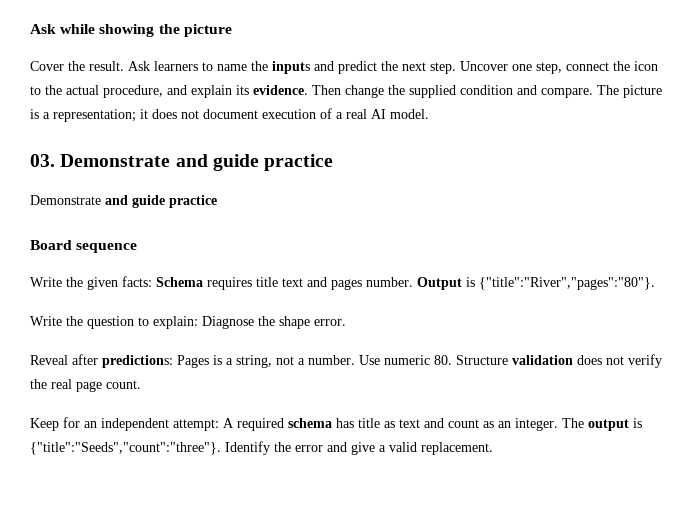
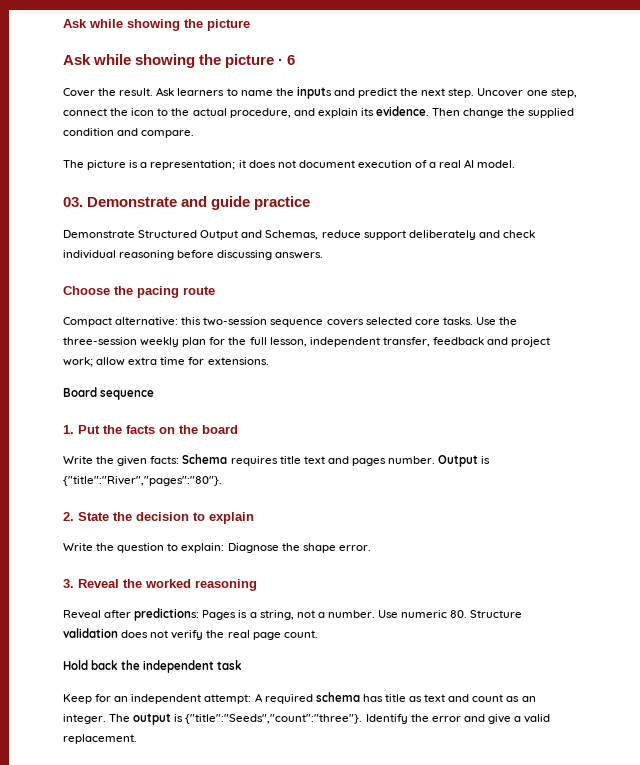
[30,24,232,37] Ask while showing the picture -> [63,19,250,31] [63,54,296,68] Ask while showing the picture // Ask while showing the picture · 6
(593, 93) none -> (195, 134) //
[105,195,217,208] [30,240,138,253] and guide practice // Board sequence -> [138,230,535,240] [63,250,324,260] [63,286,215,298] [63,317,518,327] [63,337,551,347] [63,357,269,367] [63,387,155,400] [63,425,238,434] Structured Output and Schemas, reduce support deliberately and check individual reasoning before discussing answers. // Choose the pacing route // Compact alternative: this two-session sequence covers selected core tasks. Use the three-session weekly plan for the full lesson, independent transfer, feedback and project work; allow extra time for extensions. // Board sequence // 1. Put the facts on the board
(655, 283) none -> [63,512,254,524] // 2. State the decision to explain
(346, 322) none -> [63,579,257,591] // 3. Reveal the worked reasoning
(141, 384) none -> [63,660,243,673] // Hold back the independent task

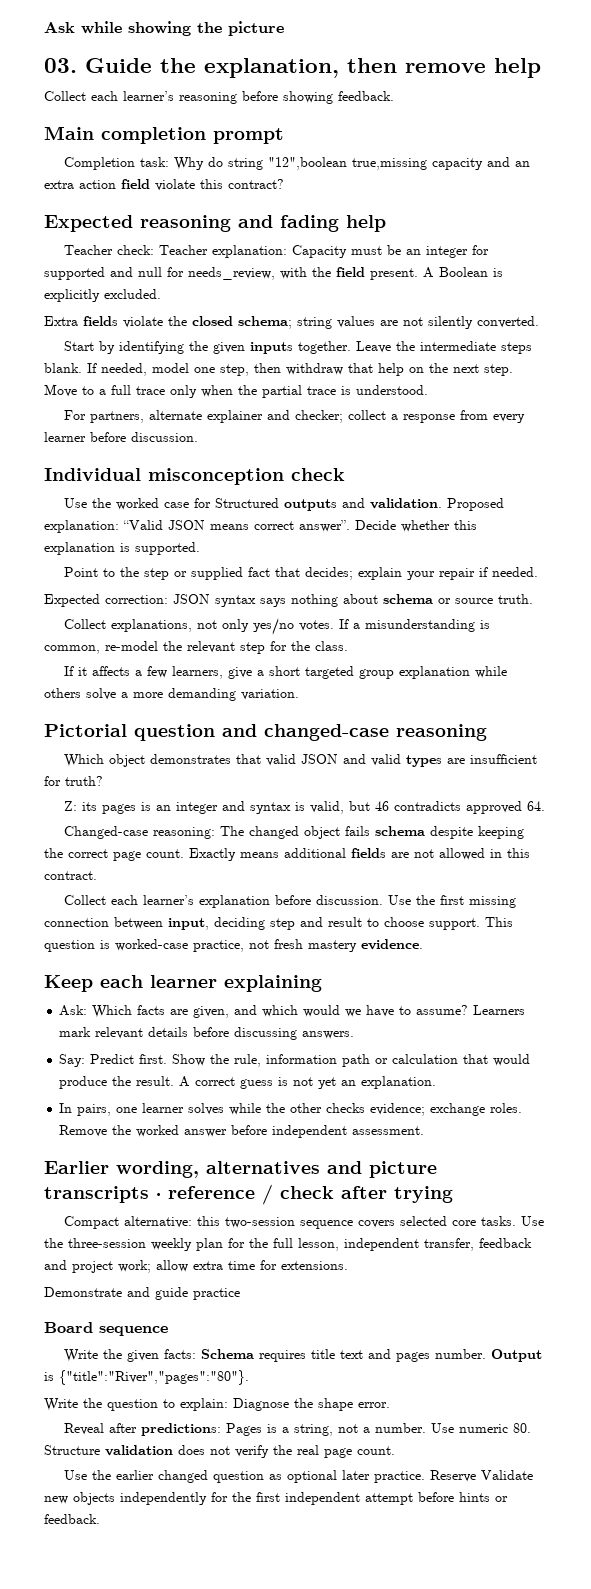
[63,54,296,68] [63,86,577,99] [63,106,575,118] [63,128,195,138] [63,159,516,170] [63,196,311,210] [63,230,535,240] [63,250,324,260] [63,286,215,298] Ask while showing the picture · 6 // Cover the result. Ask learners to name the inputs and predict the next step. Uncover one step, connect the icon to the actual procedure, and explain its evidence. Then change the supplied condition and compare. // The picture is a representation; it does not document execution of a real AI model. // 03. Demonstrate and guide practice // Demonstrate Structured Output and Schemas, reduce support deliberately and check individual reasoning before discussing answers. // Choose the pacing route -> [44,58,541,78] [44,91,394,104] [44,126,284,144] [64,157,531,170] [44,179,284,191] [44,215,386,232] [64,245,490,258] [44,267,503,280] [44,289,161,302] [44,316,539,329] [64,341,533,354] [44,363,513,376] [44,384,428,398] [64,410,526,423] [44,432,198,442] [44,468,345,485] [64,498,505,511] [44,520,477,533] [44,542,200,555] [64,567,539,580] [44,594,533,607] [64,618,491,635] [44,641,348,654] [64,666,508,679] [44,688,299,701] [44,724,487,741] [64,754,538,767] [44,776,103,786] [64,801,546,814] [64,826,525,839] [44,848,530,861] [44,871,97,880] [64,895,517,908] [44,917,513,930] [44,939,423,952] [44,975,322,992] [59,1005,526,1018] [59,1027,355,1040] [59,1054,531,1067] [59,1076,437,1089] [59,1103,523,1116] [59,1125,425,1138] [44,1161,437,1178] [44,1184,453,1205] 03. Guide the explanation, then remove help // Collect each learner’s reasoning before showing feedback. // Main completion prompt // Completion task: Why do string "12",boolean true,missing capacity and an extra action field violate this contract? // Expected reasoning and fading help // Teacher check: Teacher explanation: Capacity must be an integer for supported and null for needs_review, with the field present. A Boolean is explicitly excluded. // Extra fields violate the closed schema; string values are not silently converted. // Start by identifying the given inputs together. Leave the intermediate steps blank. If needed, model one step, then withdraw that help on the next step. Move to a full trace only when the partial trace is understood. // For partners, alternate explainer and checker; collect a response from every learner before discussion. // Individual misconception check // Use the worked case for Structured outputs and validation. Proposed explanation: “Valid JSON means correct answer”. Decide whether this explanation is supported. // Point to the step or supplied fact that decides; explain your repair if needed. // Expected correction: JSON syntax says nothing about schema or source truth. // Collect explanations, not only yes/no votes. If a misunderstanding is common, re-model the relevant step for the class. // If it affects a few learners, give a short targeted group explanation while others solve a more demanding variation. // Pictorial question and changed-case reasoning // Which object demonstrates that valid JSON and valid types are insufficient for truth? // Z: its pages is an integer and syntax is valid, but 46 contradicts approved 64. // Changed-case reasoning: The changed object fails schema despite keeping the correct page count. Exactly means additional fields are not allowed in this contract. // Collect each learner’s explanation before discussion. Use the first missing connection between input, deciding step and result to choose support. This question is worked-case practice, not fresh mastery evidence. // Keep each learner explaining // Ask: Which facts are given, and which would we have to assume? Learners mark relevant details before discussing answers. // Say: Predict first. Show the rule, information path or calculation that would produce the result. A correct guess is not yet an explanation. // In pairs, one learner solves while the other checks evidence; exchange roles. Remove the worked answer before independent assessment. // Earlier wording, alternatives and picture transcripts · reference / check after trying
[63,387,155,400] [63,425,238,434] Board sequence // 1. Put the facts on the board -> [44,1287,240,1300] [44,1322,168,1336] Demonstrate and guide practice // Board sequence
[63,512,254,524] // 2. State the decision to explain -> (249, 1377) none
[63,579,257,591] // 3. Reveal the worked reasoning -> (390, 1405) none
[63,660,243,673] [63,692,536,704] [63,713,551,725] [63,734,137,744] Hold back the independent task // Keep for an independent attempt: A required schema has title as text and count as an integer. The output is {"title":"Seeds","count":"three"}. Identify the error and give a valid replacement. -> [64,1470,534,1483] [44,1492,508,1505] [44,1514,100,1524] Use the earlier changed question as optional later practice. Reserve Validate new objects independently for the first independent attempt before hints or feedback.

